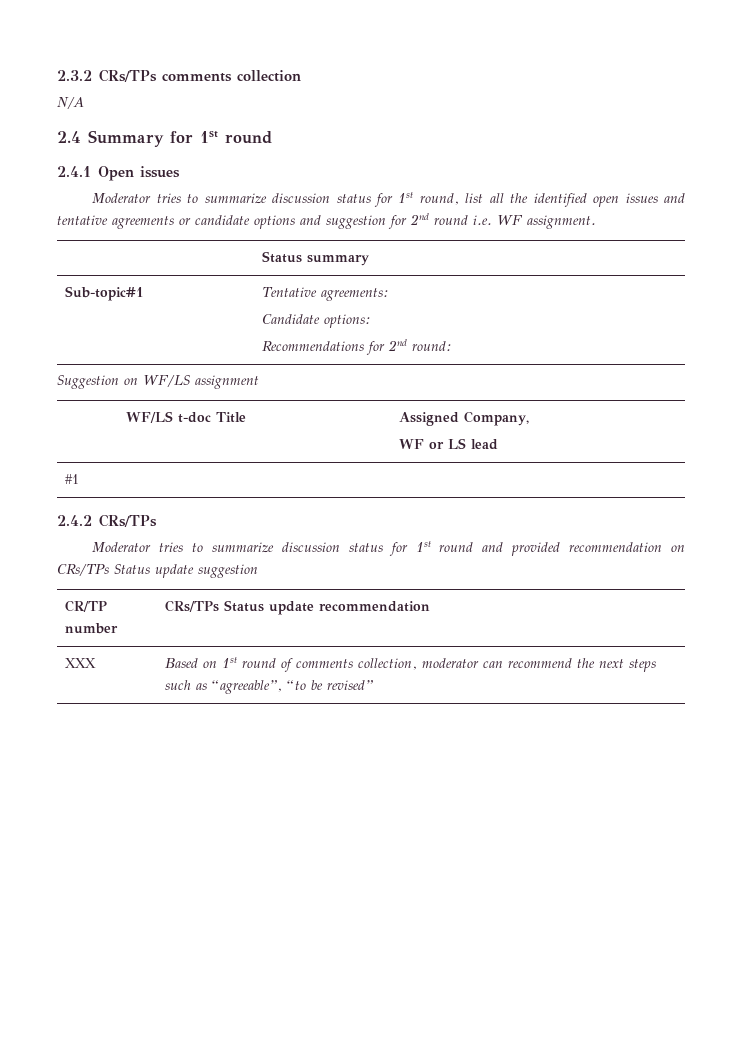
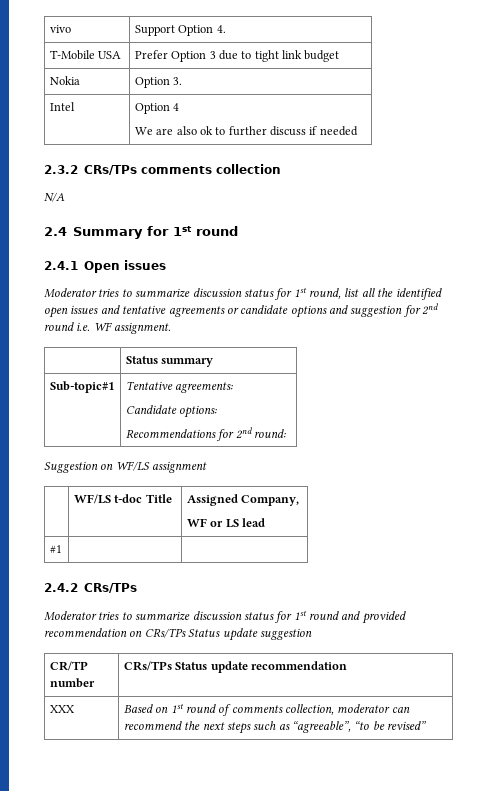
(57, 75) none -> [49,25,71,33] [134,25,226,36] [49,50,122,60] [134,50,340,62] [49,76,80,85] [134,77,183,88] [49,102,75,111] [134,103,180,114] [134,126,358,136] vivo | Support Option 4. // T-Mobile USA | Prefer Option 3 due to tight link budget // Nokia | Option 3. // Intel | Option 4 // We are also ok to further discuss if needed //

